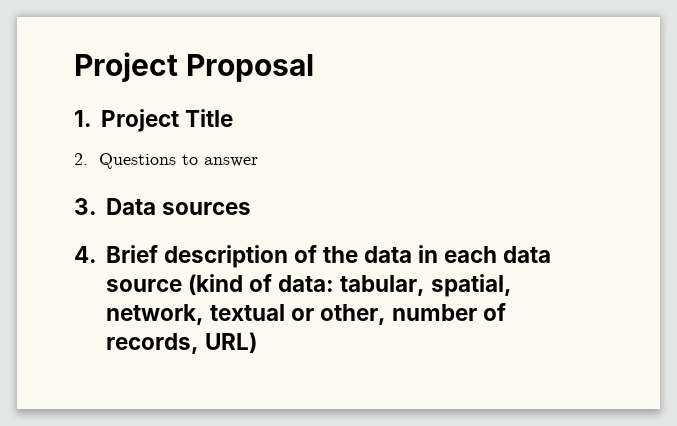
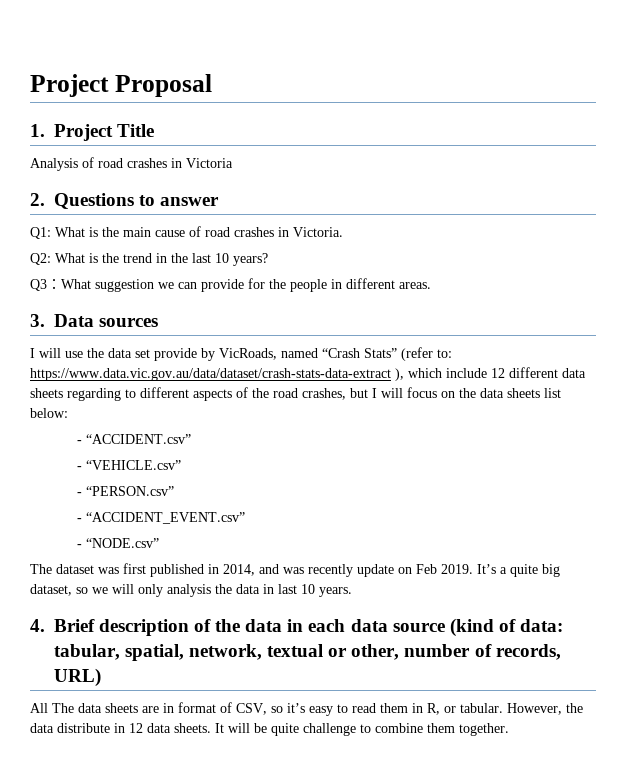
[74,153,258,169] [74,198,251,215] 2. Questions to answer // 3. Data sources -> [30,157,233,171] [30,193,219,209] [30,226,343,239] [30,253,268,266] [30,278,431,292] [30,314,158,327] [30,347,452,361] [30,367,586,381] [30,387,561,401] [30,408,68,418] [77,434,192,444] [77,460,182,470] [77,486,175,496] [77,512,246,524] [77,538,160,548] [30,563,560,577] [30,584,352,597] Analysis of road crashes in Victoria // 2. Questions to answer // Q1: What is the main cause of road crashes in Victoria. // Q2: What is the trend in the last 10 years? // Q3：What suggestion we can provide for the people in different areas. // 3. Data sources // I will use the data set provide by VicRoads, named “Crash Stats” (refer to: https://www.data.vic.gov.au/data/dataset/crash-stats-data-extract ), which include 12 different data sheets regarding to different aspects of the road crashes, but I will focus on the data sheets list below: // - “ACCIDENT.csv” // - “VEHICLE.csv” // - “PERSON.csv” // - “ACCIDENT_EVENT.csv” // - “NODE.csv” // The dataset was first published in 2014, and was recently update on Feb 2019. It’s a quite big dataset, so we will only analysis the data in last 10 years.
(257, 342) none -> [30,702,583,716] [30,723,509,736] // All The data sheets are in format of CSV, so it’s easy to read them in R, or tabular. However, the data distribute in 12 data sheets. It will be quite challenge to combine them together.

